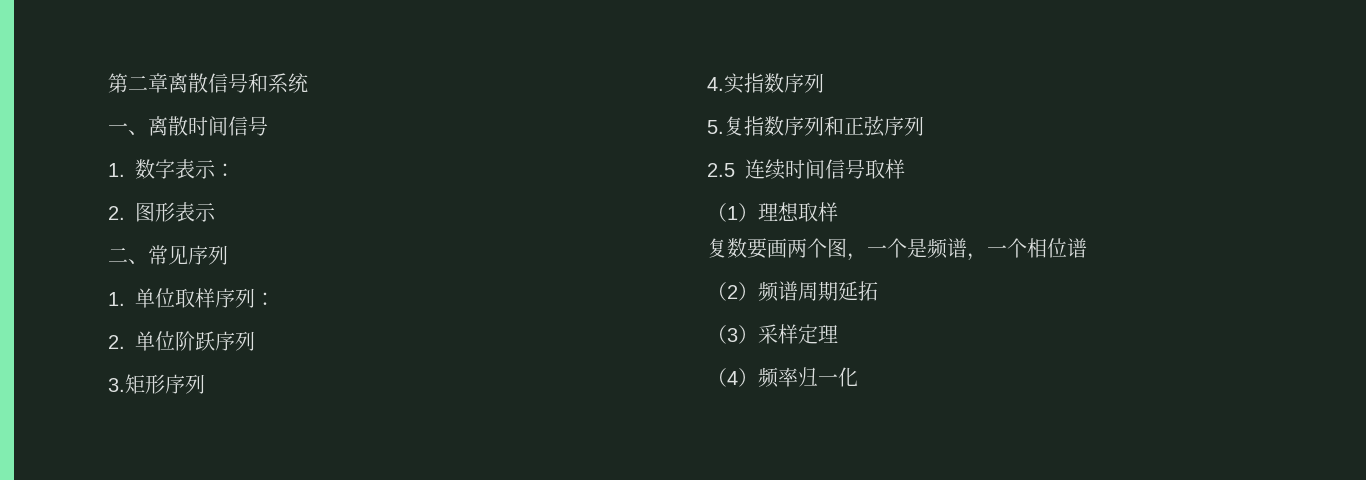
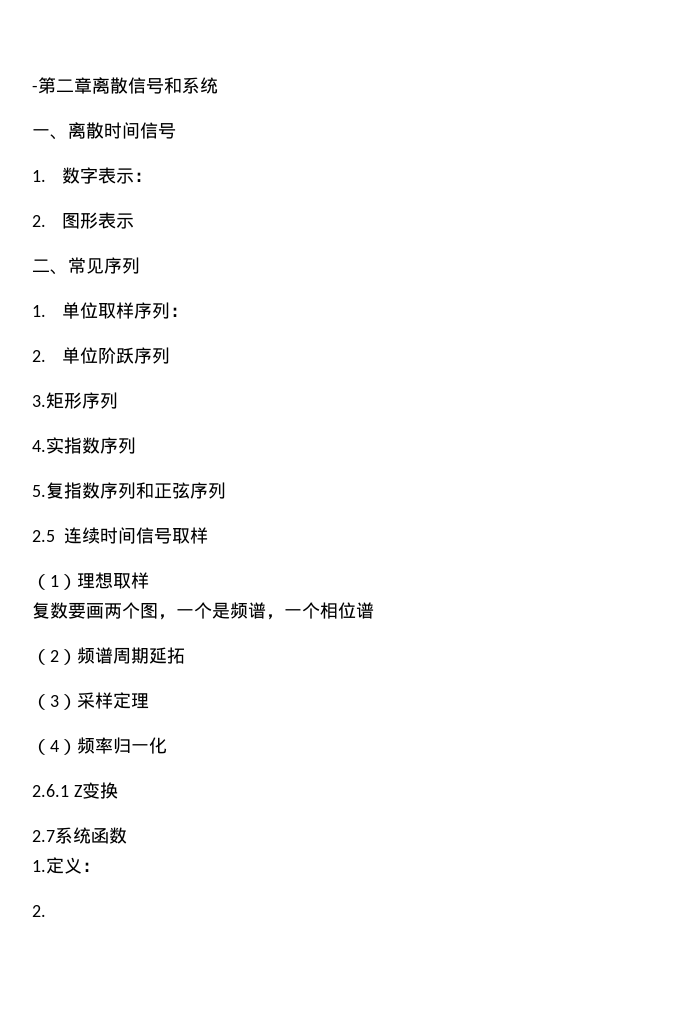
(108, 83) none -> [32,85,38,92] -
(858, 377) none -> [32,782,118,799] [32,827,127,844] [32,857,100,874] [32,905,46,917] // 2.6.1 Z变换 // 2.7系统函数 // 1.定义： // 2.

